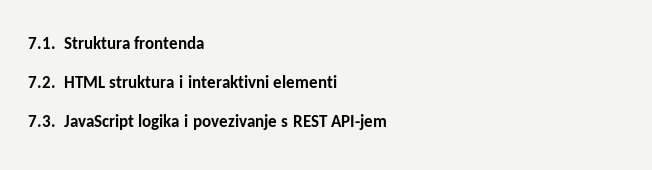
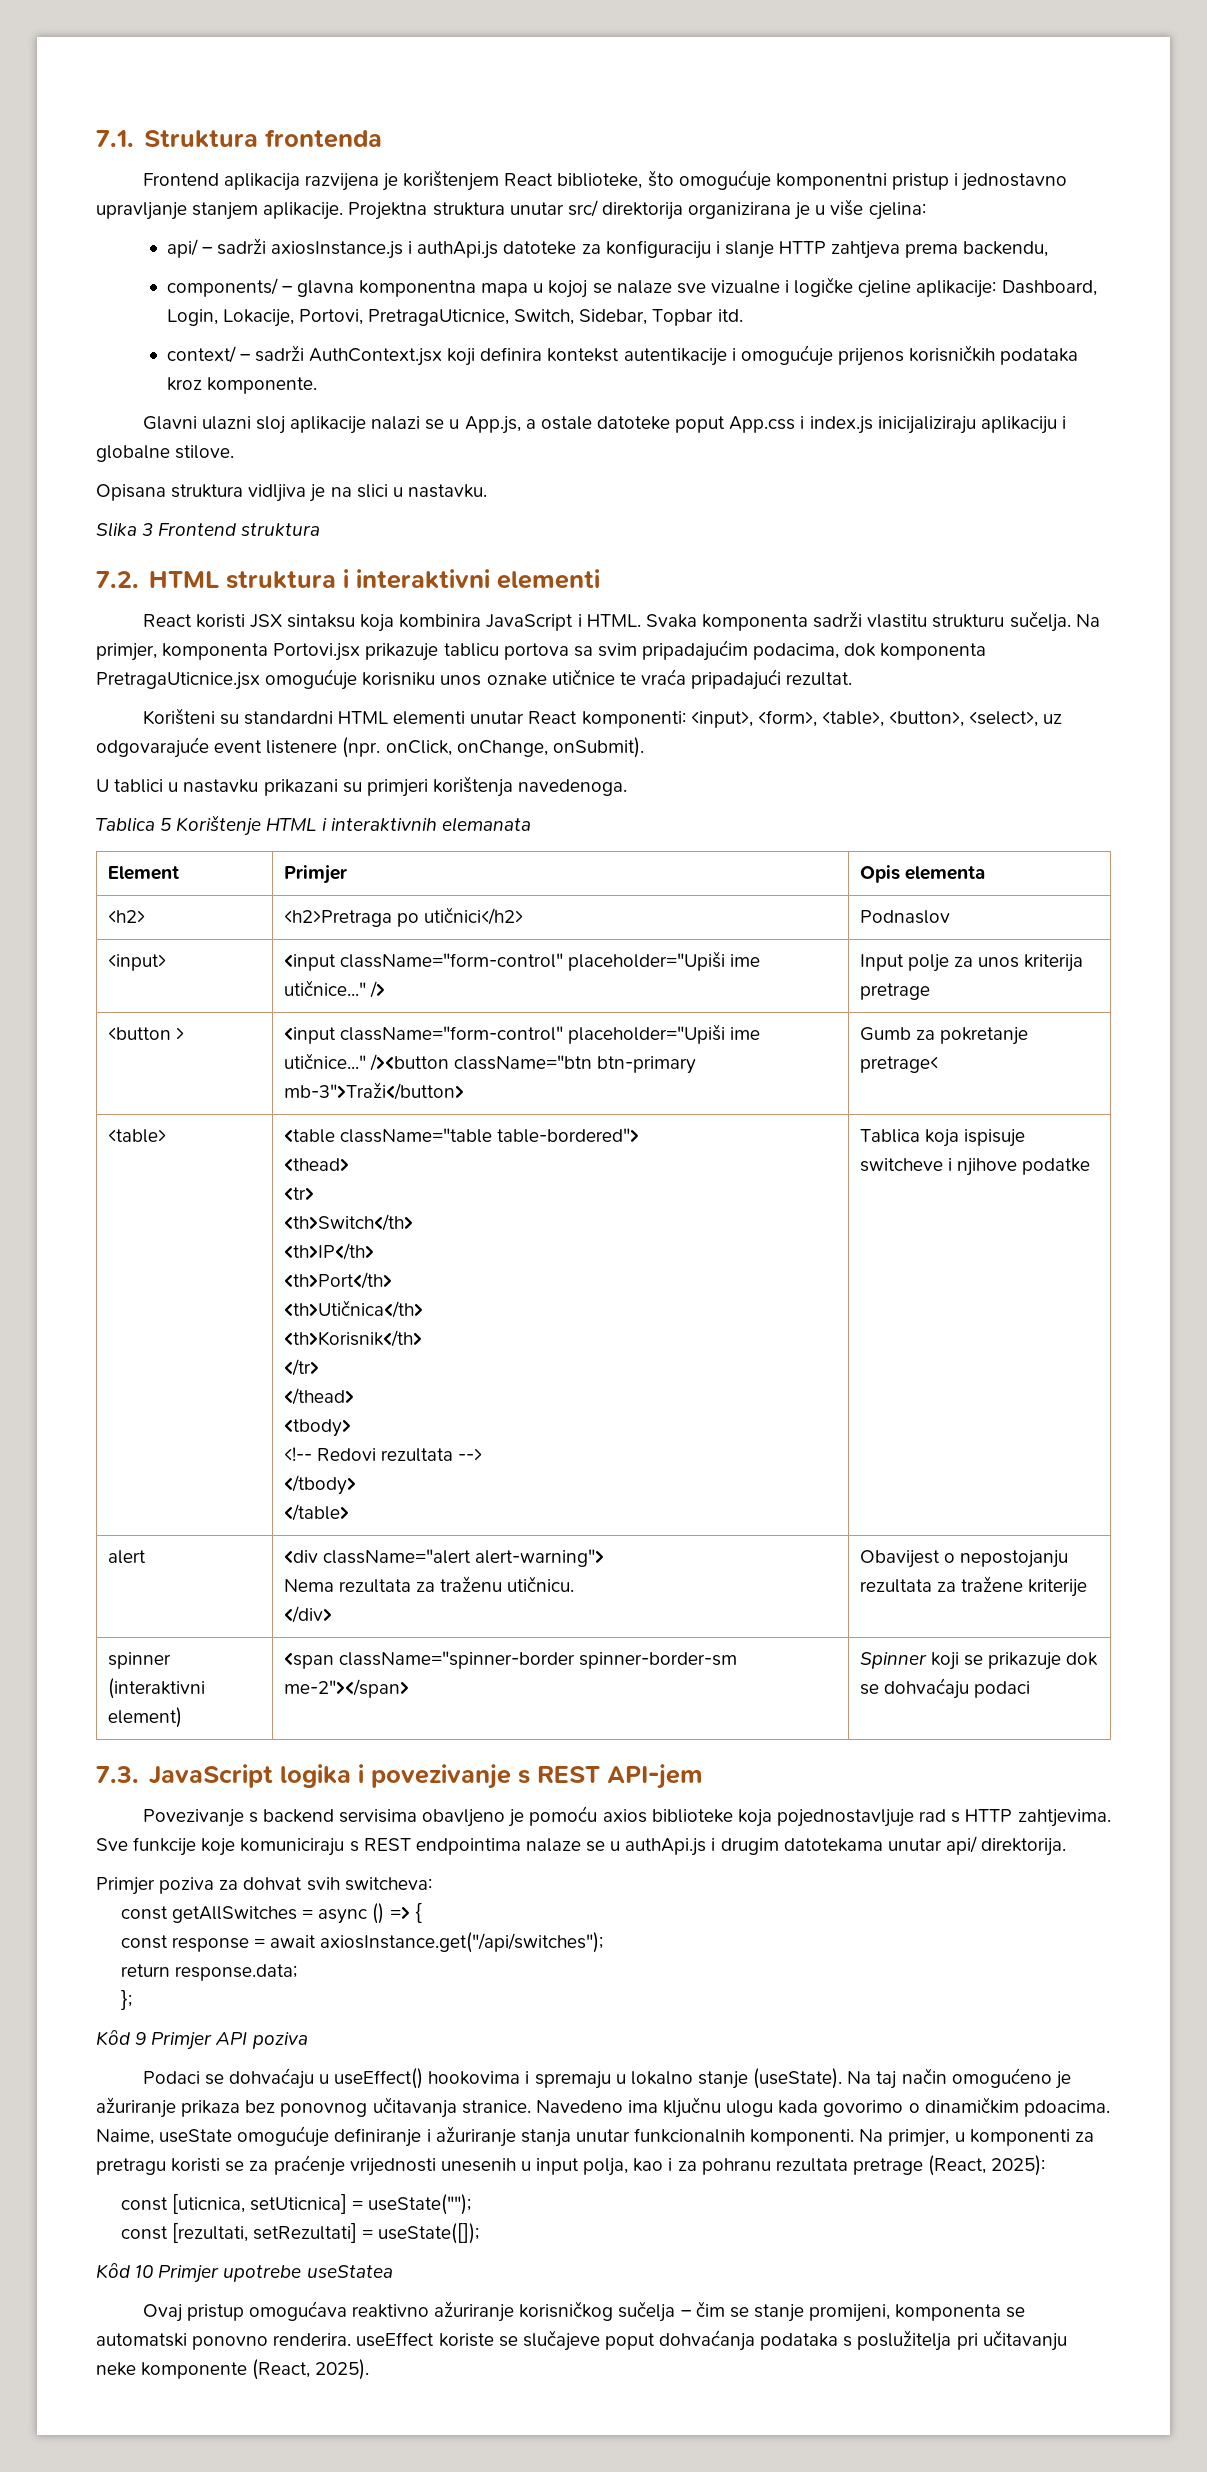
(205, 42) none -> [142,170,1068,191] [96,199,926,220] [166,238,1049,259] [166,277,1097,298] [166,309,743,327] [166,345,1079,366] [166,377,317,394] [142,416,1066,434] [96,445,235,462] [96,484,487,502] [96,522,321,537] // Frontend aplikacija razvijena je korištenjem React biblioteke, što omogućuje komponentni pristup i jednostavno upravljanje stanjem aplikacije. Projektna struktura unutar src/ direktorija organizirana je u više cjelina: // api/ – sadrži axiosInstance.js i authApi.js datoteke za konfiguraciju i slanje HTTP zahtjeva prema backendu, // components/ – glavna komponentna mapa u kojoj se nalaze sve vizualne i logičke cjeline aplikacije: Dashboard, Login, Lokacije, Portovi, PretragaUticnice, Switch, Sidebar, Topbar itd. // context/ – sadrži AuthContext.jsx koji definira kontekst autentikacije i omogućuje prijenos korisničkih podataka kroz komponente. // Glavni ulazni sloj aplikacije nalazi se u App.js, a ostale datoteke poput App.css i index.js inicijaliziraju aplikaciju i globalne stilove. // Opisana struktura vidljiva je na slici u nastavku. // Slika 3 Frontend struktura
(338, 81) none -> [142,611,1100,632] [96,640,987,661] [96,669,853,690] [142,708,1063,728] [96,737,644,758] [96,776,628,797] [96,815,531,836] [107,866,179,880] [283,865,347,884] [859,865,985,883] [107,910,145,923] [283,907,523,927] [859,910,950,924] [107,954,166,971] [283,951,761,971] [283,980,385,998] [859,954,1084,972] [859,983,930,1000] [107,1027,184,1040] [283,1024,761,1044] [283,1053,697,1074] [283,1082,464,1100] [859,1027,1028,1045] [859,1056,938,1073] [107,1129,166,1143] [283,1128,639,1143] [283,1158,349,1171] [283,1187,314,1200] [283,1214,413,1231] [283,1243,374,1260] [283,1272,392,1289] [283,1300,423,1318] [283,1330,422,1347] [283,1359,319,1376] [283,1388,354,1405] [283,1419,351,1437] [283,1447,483,1462] [283,1475,356,1495] [283,1504,349,1521] [859,1129,1025,1147] [859,1158,1091,1176] [107,1550,146,1564] [283,1549,604,1567] [283,1576,575,1593] [283,1606,332,1623] [859,1550,1068,1568] [859,1576,1088,1597] [107,1652,171,1669] [107,1678,205,1699] [107,1707,182,1728] [283,1651,737,1669] [283,1679,409,1698] [859,1652,1099,1670] [859,1678,1030,1699] // React koristi JSX sintaksu koja kombinira JavaScript i HTML. Svaka komponenta sadrži vlastitu strukturu sučelja. Na primjer, komponenta Portovi.jsx prikazuje tablicu portova sa svim pripadajućim podacima, dok komponenta PretragaUticnice.jsx omogućuje korisniku unos oznake utičnice te vraća pripadajući rezultat. // Korišteni su standardni HTML elementi unutar React komponenti: <input>, <form>, <table>, <button>, <select>, uz odgovarajuće event listenere (npr. onClick, onChange, onSubmit). // U tablici u nastavku prikazani su primjeri korištenja navedenoga. // Tablica 5 Korištenje HTML i interaktivnih elemanata // Element | Primjer | Opis elementa // <h2> | <h2>Pretraga po utičnici</h2> | Podnaslov // <input> | <input className="form-control" placeholder="Upiši ime utičnice..." /> | Input polje za unos kriterija pretrage // <button > | <input className="form-control" placeholder="Upiši ime utičnice..." /><button className="btn btn-primary mb-3">Traži</button> | Gumb za pokretanje pretrage< // <table> | <table className="table table-bordered"> // <thead> // <tr> // <th>Switch</th> // <th>IP</th> // <th>Port</th> // <th>Utičnica</th> // <th>Korisnik</th> // </tr> // </thead> // <tbody> // <!-- Redovi rezultata --> // </tbody> // </table> | Tablica koja ispisuje switcheve i njihove podatke // alert | <div className="alert alert-warning"> // Nema rezultata za traženu utičnicu. // </div> | Obavijest o nepostojanju rezultata za tražene kriterije // spinner (interaktivni element) | <span className="spinner-border spinner-border-sm me-2"></span> | Spinner koji se prikazuje dok se dohvaćaju podaci
(388, 122) none -> [142,1806,1111,1827] [96,1836,1067,1856] [96,1877,432,1895] [120,1903,422,1924] [120,1932,604,1953] [120,1964,297,1981] [120,1990,132,2010] [96,2030,308,2050] [142,2068,1071,2089] [96,2097,1110,2118] [96,2126,1094,2147] [96,2155,1046,2176] [120,2194,472,2215] [120,2223,480,2244] [96,2263,393,2283] [142,2301,1026,2322] [96,2330,1067,2351] [96,2359,370,2380] // Povezivanje s backend servisima obavljeno je pomoću axios biblioteke koja pojednostavljuje rad s HTTP zahtjevima. Sve funkcije koje komuniciraju s REST endpointima nalaze se u authApi.js i drugim datotekama unutar api/ direktorija. // Primjer poziva za dohvat svih switcheva: // const getAllSwitches = async () => { // const response = await axiosInstance.get("/api/switches"); // return response.data; // }; // Kȏd 9 Primjer API poziva // Podaci se dohvaćaju u useEffect() hookovima i spremaju u lokalno stanje (useState). Na taj način omogućeno je ažuriranje prikaza bez ponovnog učitavanja stranice. Navedeno ima ključnu ulogu kada govorimo o dinamičkim pdoacima. Naime, useState omogućuje definiranje i ažuriranje stanja unutar funkcionalnih komponenti. Na primjer, u komponenti za pretragu koristi se za praćenje vrijednosti unesenih u input polja, kao i za pohranu rezultata pretrage (React, 2025): // const [uticnica, setUticnica] = useState(""); // const [rezultati, setRezultati] = useState([]); // Kȏd 10 Primjer upotrebe useStatea // Ovaj pristup omogućava reaktivno ažuriranje korisničkog sučelja – čim se stanje promijeni, komponenta se automatski ponovno renderira. useEffect koriste se slučajeve poput dohvaćanja podataka s poslužitelja pri učitavanju neke komponente (React, 2025).

